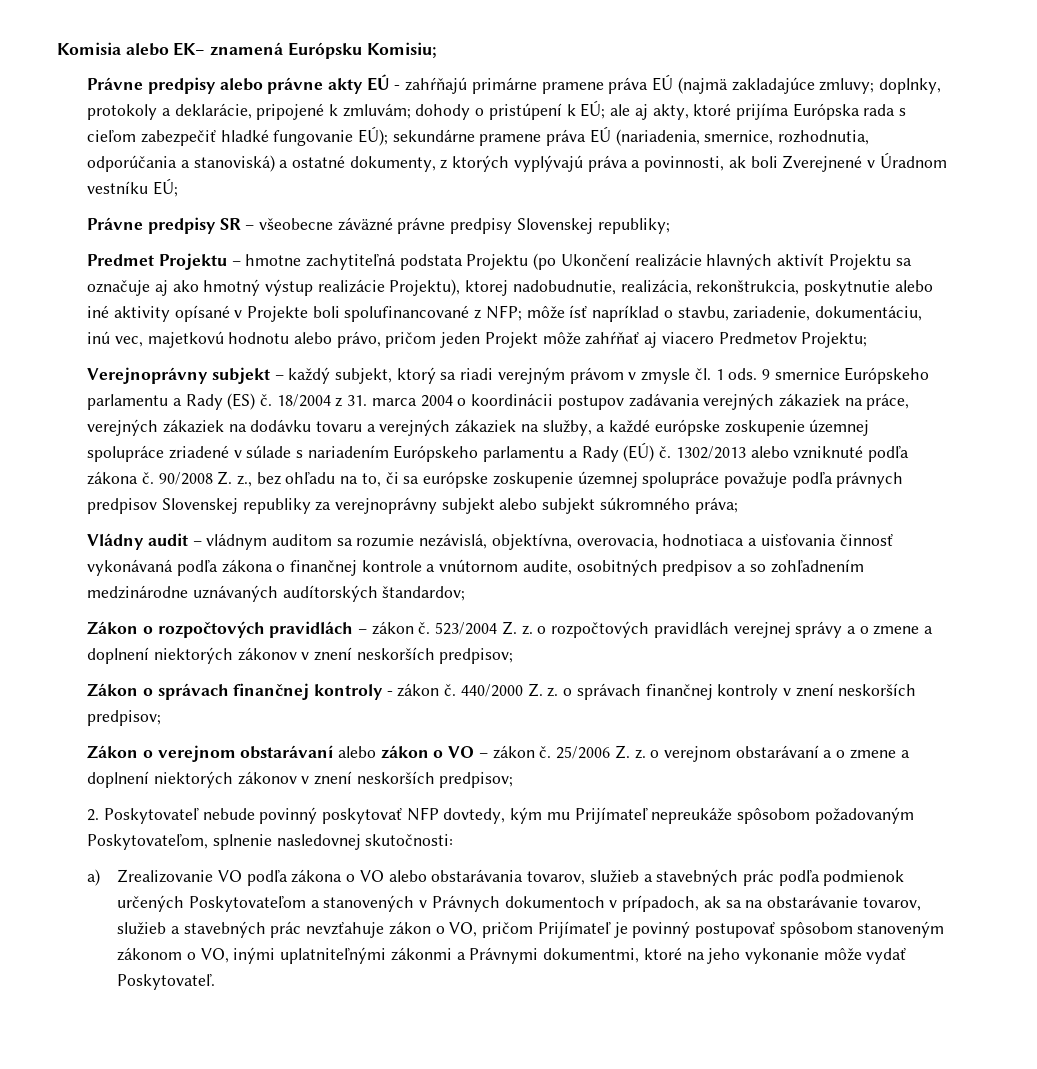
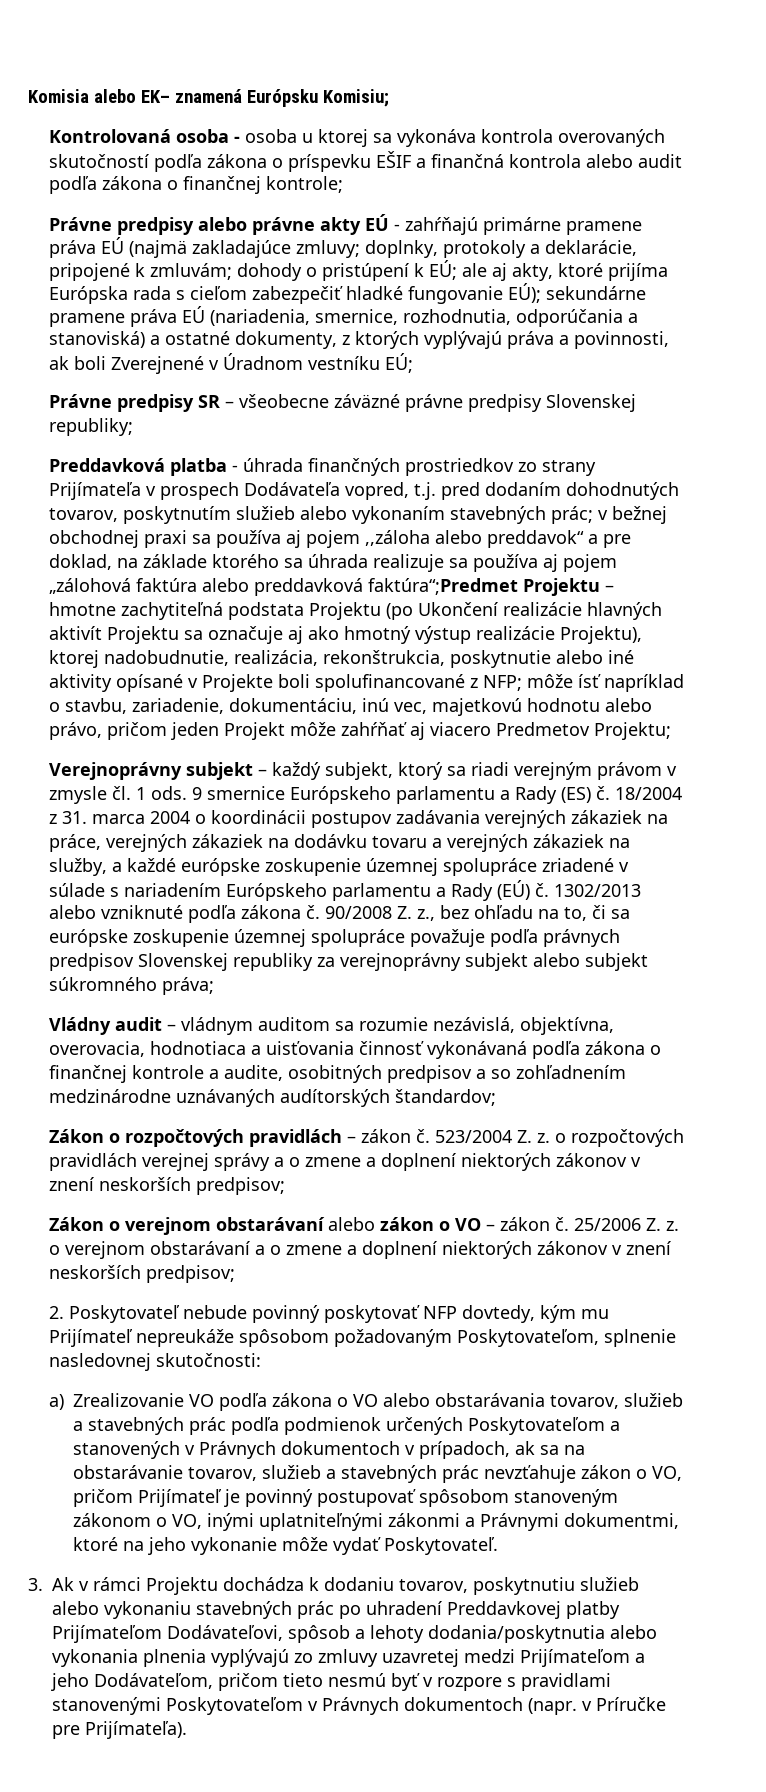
(436, 50) none -> [48,129,665,147] [48,151,682,172] [48,176,343,194] // Kontrolovaná osoba - osoba u ktorej sa vykonáva kontrola overovaných skutočností podľa zákona o príspevku EŠIF a finančná kontrola alebo audit podľa zákona o finančnej kontrole;
[87,254,155,266] Predmet -> [48,458,596,476] [48,482,679,500] [48,506,667,524] [48,530,631,548] [48,554,617,572] [48,578,518,596] Preddavková platba - úhrada finančných prostriedkov zo strany Prijímateľa v prospech Dodávateľa vopred, t.j. pred dodaním dohodnutých tovarov, poskytnutím služieb alebo vykonaním stavebných prác; v bežnej obchodnej praxi sa používa aj pojem ,,záloha alebo preddavok“ a pre doklad, na základe ktorého sa úhrada realizuje sa používa aj pojem „zálohová faktúra alebo preddavková faktúra“;Predmet
[439,559,519,572] vnútornom -> (219, 1074) none
[87,683,917,700] [87,710,162,726] // Zákon o správach finančnej kontroly - zákon č. 440/2000 Z. z. o správach finančnej kontroly v znení neskorších predpisov; -> (285, 1186) none
(216, 982) none -> [28,1577,639,1595] [52,1601,620,1619] [52,1625,657,1643] [52,1649,645,1667] [51,1673,611,1691] [52,1697,666,1715] [52,1721,187,1739] // 3. Ak v rámci Projektu dochádza k dodaniu tovarov, poskytnutiu služieb alebo vykonaniu stavebných prác po uhradení Preddavkovej platby Prijímateľom Dodávateľovi, spôsob a lehoty dodania/poskytnutia alebo vykonania plnenia vyplývajú zo zmluvy uzavretej medzi Prijímateľom a jeho Dodávateľom, pričom tieto nesmú byť v rozpore s pravidlami stanovenými Poskytovateľom v Právnych dokumentoch (napr. v Príručke pre Prijímateľa).

